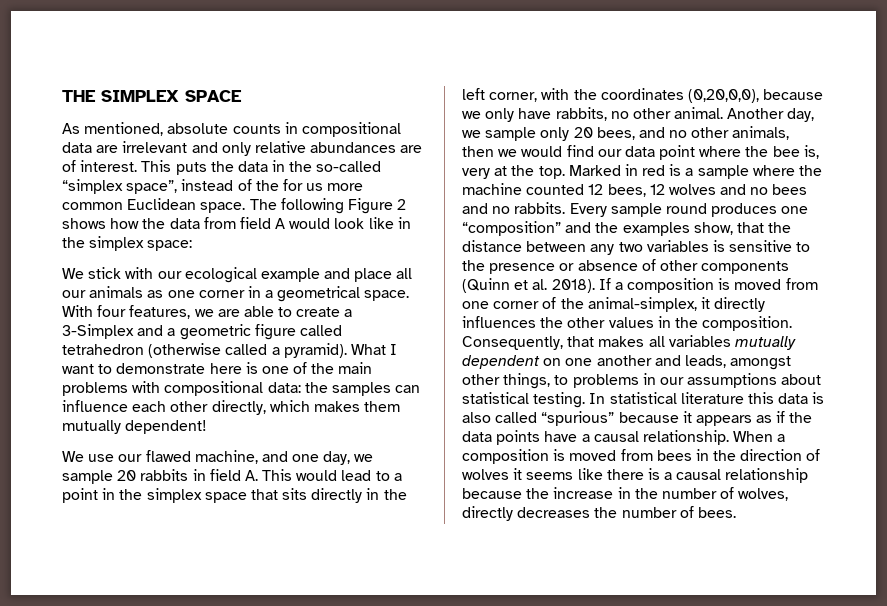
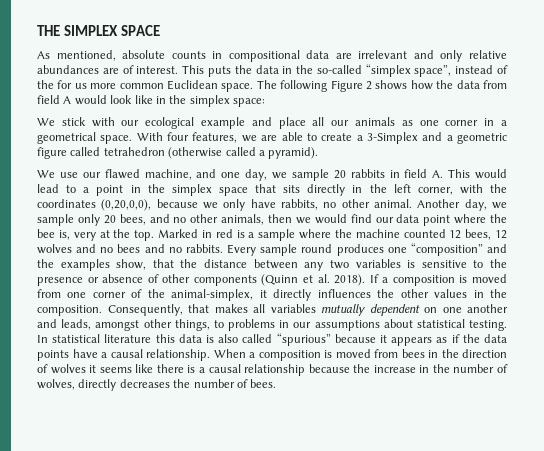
[350,344,398,355] [62,362,373,374] [62,381,421,396] [62,400,401,415] [62,420,208,434] What I want to demonstrate here is one of the main problems with compositional data: the samples can influence each other directly, which makes them mutually dependent! -> (319, 153) none

